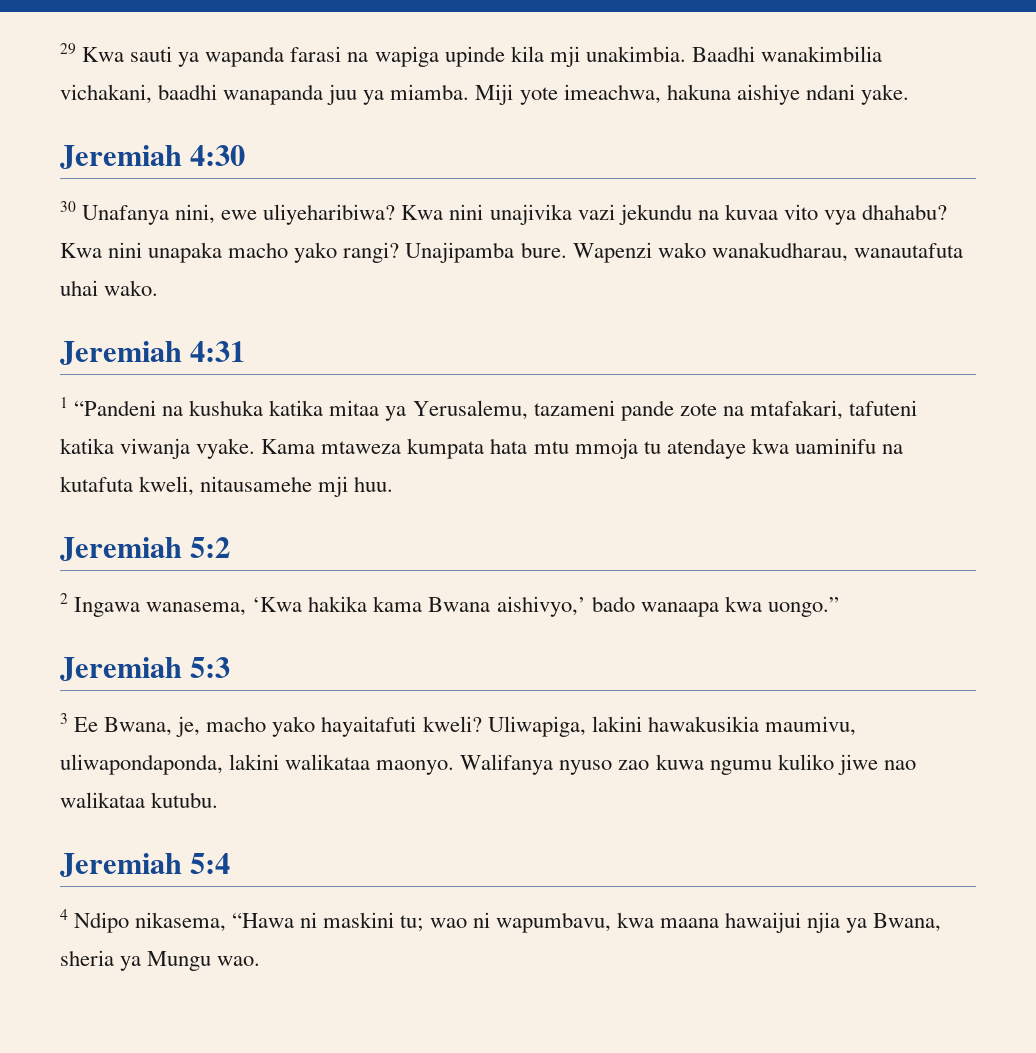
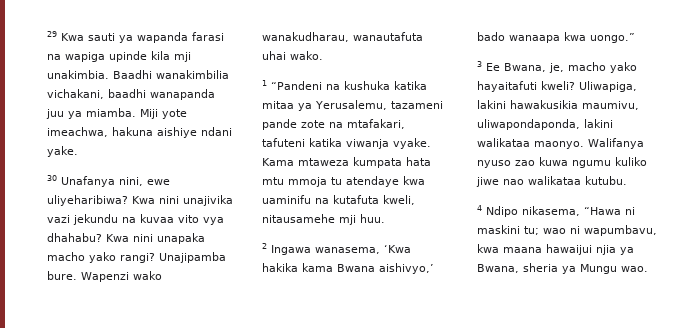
[60,145,246,169] // Jeremiah 4:30 -> (78, 151) none
[60,341,246,365] // Jeremiah 4:31 -> (323, 55) none
[60,537,231,561] // Jeremiah 5:2 -> (385, 218) none
[60,657,231,681] // Jeremiah 5:3 -> (635, 38) none
[60,853,231,877] // Jeremiah 5:4 -> (627, 180) none

